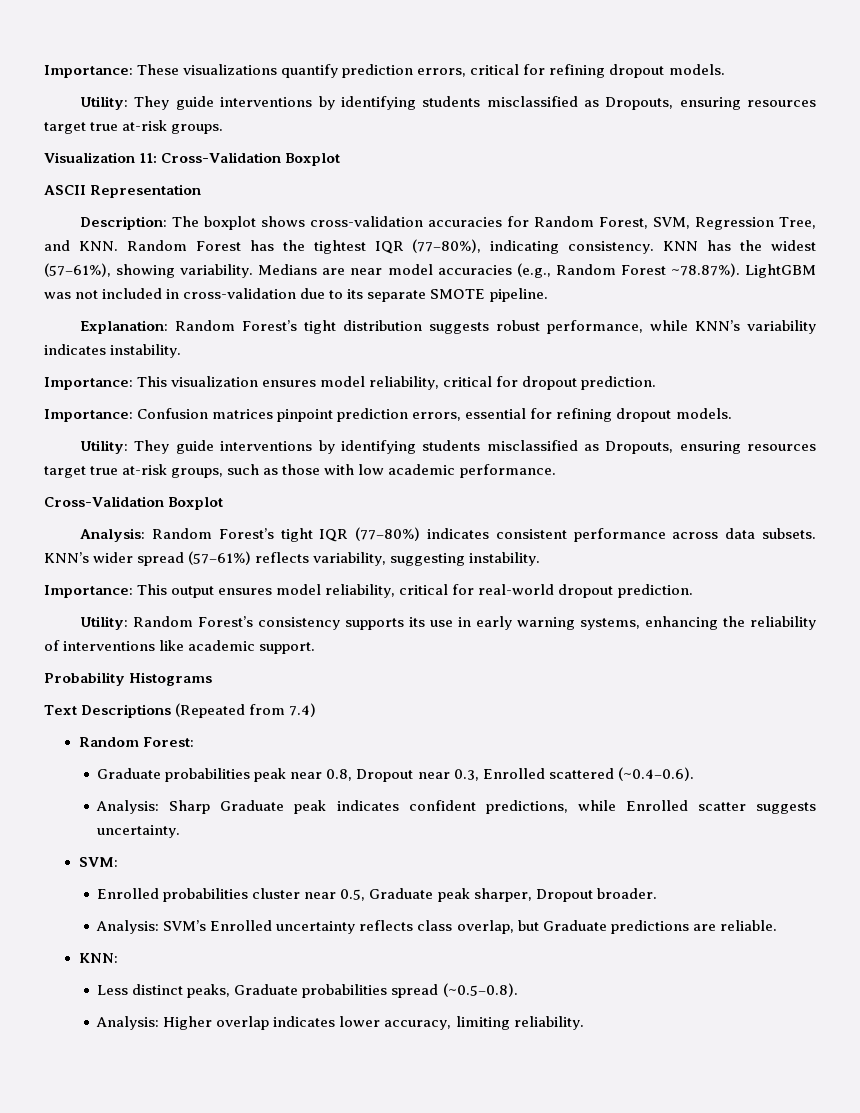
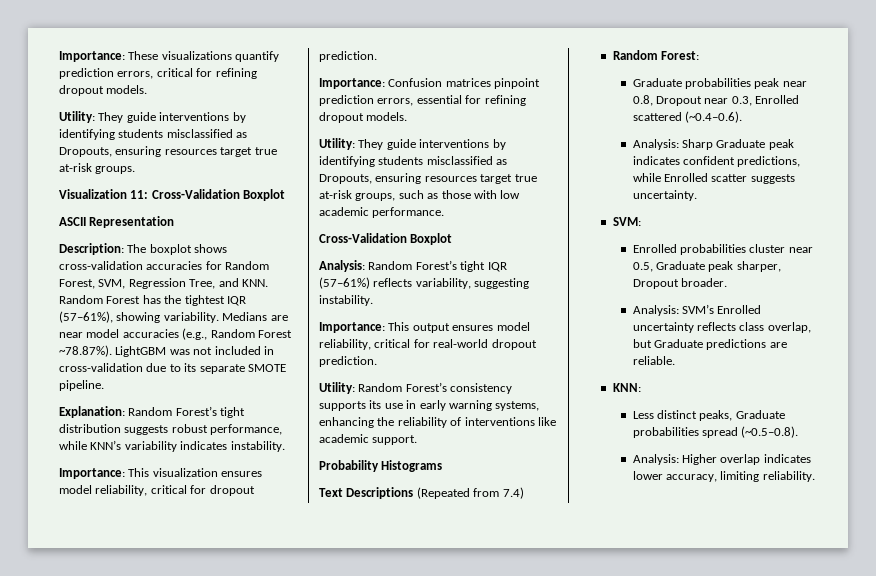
[412,239,817,254] (77–80%), indicating consistency. KNN has the widest -> (246, 301) none
[355,527,817,542] [44,552,185,566] (77–80%) indicates consistent performance across data subsets. KNN’s wider spread -> (507, 267) none

